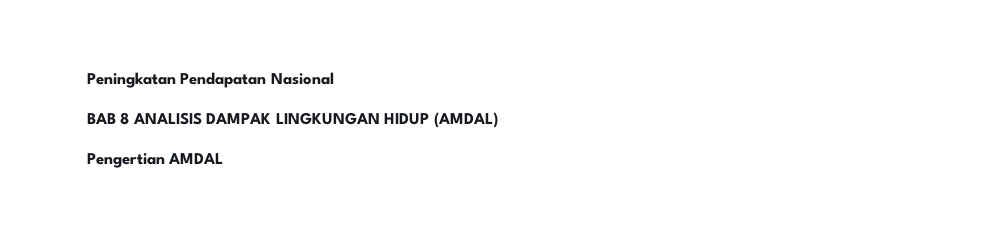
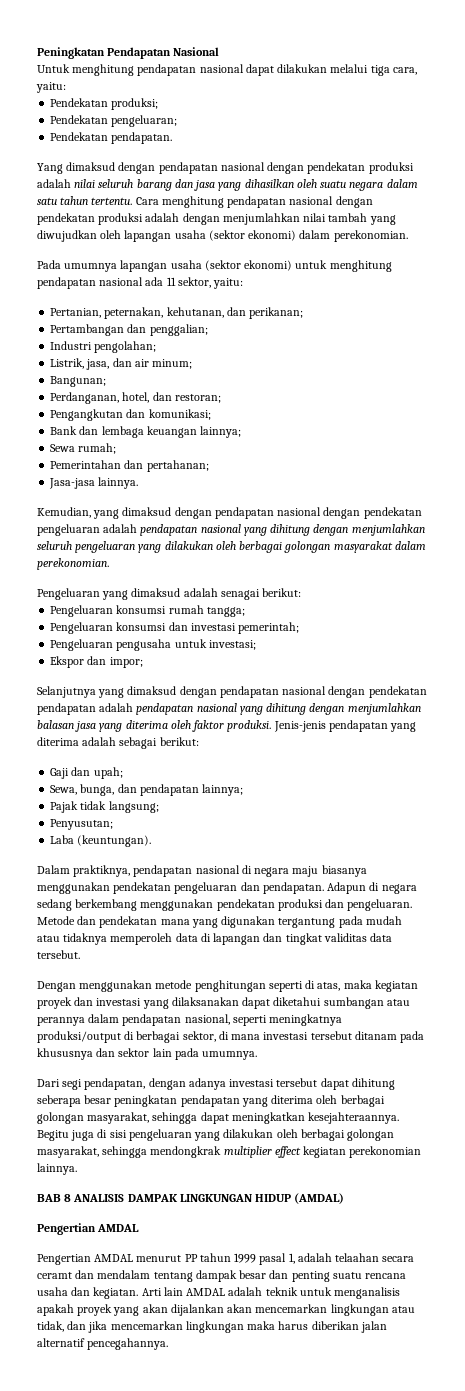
(334, 78) none -> [37,64,417,76] [36,82,66,93] [50,98,159,110] [50,115,178,127] [50,132,173,144] [37,162,414,174] [37,179,418,191] [37,196,373,208] [37,213,396,225] [37,230,408,242] [37,260,392,272] [37,277,244,289] [50,307,304,319] [50,324,208,336] [50,341,157,353] [50,358,193,370] [50,376,107,387] [50,392,221,404] [50,409,211,421] [50,426,242,438] [50,443,117,454] [50,460,209,472] [49,477,139,489] [37,507,422,519] [37,524,425,536] [37,541,426,553] [37,558,109,570] [37,588,302,600] [50,605,245,617] [50,622,300,634] [50,639,256,651] [50,656,143,668] [37,686,427,698] [37,703,421,715] [37,720,417,732] [37,737,199,749] [50,767,123,779] [50,784,244,796] [50,801,159,813] [50,819,114,830] [50,835,152,847] [37,865,367,877] [37,882,417,894] [37,899,413,911] [37,916,402,928] [37,933,393,945] [37,950,80,959] [37,980,418,992] [37,997,410,1009] [37,1014,343,1026] [37,1031,425,1043] [37,1048,258,1060] [37,1078,395,1090] [37,1095,385,1107] [37,1112,400,1124] [37,1129,395,1141] [37,1146,422,1158] [37,1163,77,1175] // Untuk menghitung pendapatan nasional dapat dilakukan melalui tiga cara, yaitu: // Pendekatan produksi; // Pendekatan pengeluaran; // Pendekatan pendapatan. // Yang dimaksud dengan pendapatan nasional dengan pendekatan produksi adalah nilai seluruh barang dan jasa yang dihasilkan oleh suatu negara dalam satu tahun tertentu. Cara menghitung pendapatan nasional dengan pendekatan produksi adalah dengan menjumlahkan nilai tambah yang diwujudkan oleh lapangan usaha (sektor ekonomi) dalam perekonomian. // Pada umumnya lapangan usaha (sektor ekonomi) untuk menghitung pendapatan nasional ada 11 sektor, yaitu: // Pertanian, peternakan, kehutanan, dan perikanan; // Pertambangan dan penggalian; // Industri pengolahan; // Listrik, jasa, dan air minum; // Bangunan; // Perdanganan, hotel, dan restoran; // Pengangkutan dan komunikasi; // Bank dan lembaga keuangan lainnya; // Sewa rumah; // Pemerintahan dan pertahanan; // Jasa-jasa lainnya. // Kemudian, yang dimaksud dengan pendapatan nasional dengan pendekatan pengeluaran adalah pendapatan nasional yang dihitung dengan menjumlahkan seluruh pengeluaran yang dilakukan oleh berbagai golongan masyarakat dalam perekonomian. // Pengeluaran yang dimaksud adalah senagai berikut: // Pengeluaran konsumsi rumah tangga; // Pengeluaran konsumsi dan investasi pemerintah; // Pengeluaran pengusaha untuk investasi; // Ekspor dan impor; // Selanjutnya yang dimaksud dengan pendapatan nasional dengan pendekatan pendapatan adalah pendapatan nasional yang dihitung dengan menjumlahkan balasan jasa yang diterima oleh faktor produksi. Jenis-jenis pendapatan yang diterima adalah sebagai berikut: // Gaji dan upah; // Sewa, bunga, dan pendapatan lainnya; // Pajak tidak langsung; // Penyusutan; // Laba (keuntungan). // Dalam praktiknya, pendapatan nasional di negara maju biasanya menggunakan pendekatan pengeluaran dan pendapatan. Adapun di negara sedang berkembang menggunakan pendekatan produksi dan pengeluaran. Metode dan pendekatan mana yang digunakan tergantung pada mudah atau tidaknya memperoleh data di lapangan dan tingkat validitas data tersebut. // Dengan menggunakan metode penghitungan seperti di atas, maka kegiatan proyek dan investasi yang dilaksanakan dapat diketahui sumbangan atau perannya dalam pendapatan nasional, seperti meningkatnya produksi/output di berbagai sektor, di mana investasi tersebut ditanam pada khususnya dan sektor lain pada umumnya. // Dari segi pendapatan, dengan adanya investasi tersebut dapat dihitung seberapa besar peningkatan pendapatan yang diterima oleh berbagai golongan masyarakat, sehingga dapat meningkatkan kesejahteraannya. Begitu juga di sisi pengeluaran yang dilakukan oleh berbagai golongan masyarakat, sehingga mendongkrak multiplier effect kegiatan perekonomian lainnya.
(224, 158) none -> [37,1253,415,1265] [37,1270,407,1282] [37,1287,401,1299] [37,1304,415,1316] [37,1321,387,1333] [37,1338,169,1350] // Pengertian AMDAL menurut PP tahun 1999 pasal 1, adalah telaahan secara ceramt dan mendalam tentang dampak besar dan penting suatu rencana usaha dan kegiatan. Arti lain AMDAL adalah teknik untuk menganalisis apakah proyek yang akan dijalankan akan mencemarkan lingkungan atau tidak, dan jika mencemarkan lingkungan maka harus diberikan jalan alternatif pencegahannya.

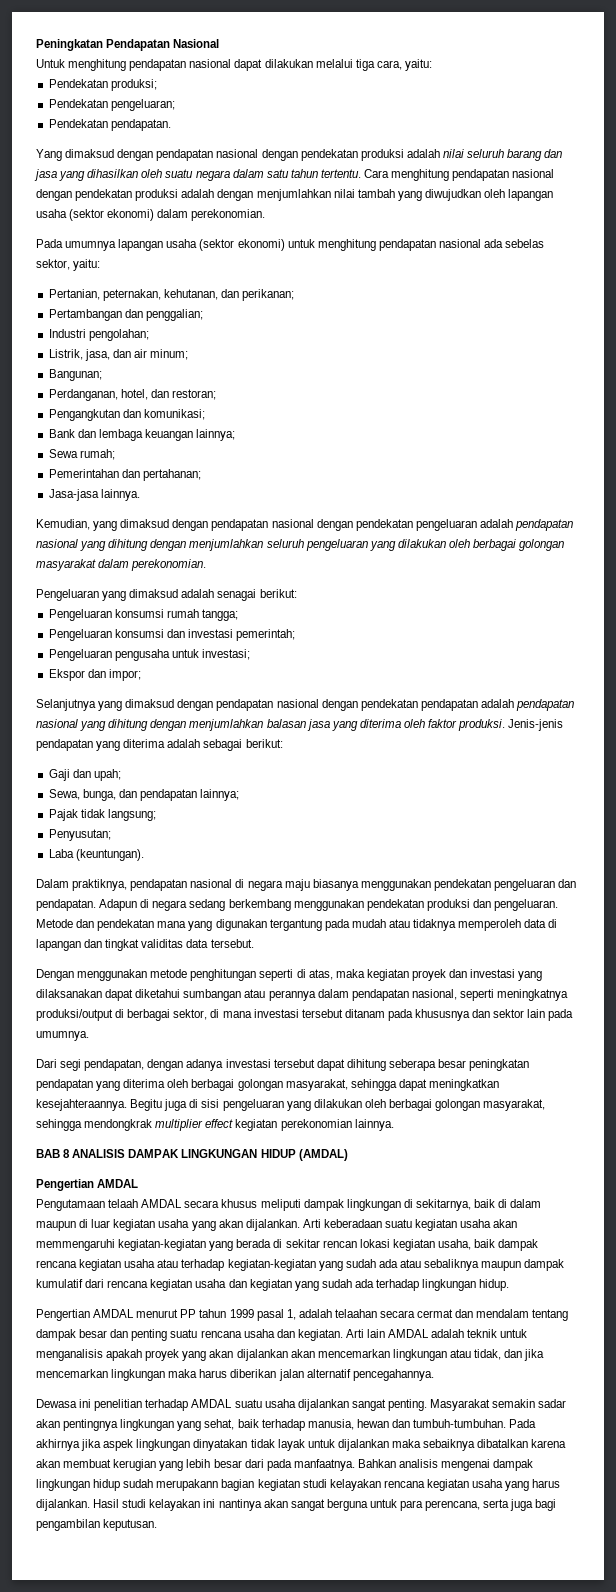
[166,277,176,286] 11 -> [505,239,545,248] sebelas
(140, 1228) none -> [36,1199,542,1211] [36,1219,518,1231] [36,1239,539,1251] [36,1259,565,1271] [36,1279,510,1291] // Pengutamaan telaah AMDAL secara khusus meliputi dampak lingkungan di sekitarnya, baik di dalam maupun di luar kegiatan usaha yang akan dijalankan. Arti keberadaan suatu kegiatan usaha akan memmengaruhi kegiatan-kegiatan yang berada di sekitar rencan lokasi kegiatan usaha, baik dampak rencana kegiatan usaha atau terhadap kegiatan-kegiatan yang sudah ada atau sebaliknya maupun dampak kumulatif dari rencana kegiatan usaha dan kegiatan yang sudah ada terhadap lingkungan hidup.
[37,1272,72,1279] ceramt -> [417,1309,454,1318] cermat
(169, 1344) none -> [36,1399,567,1411] [36,1419,537,1431] [36,1439,567,1451] [36,1459,534,1471] [36,1479,561,1491] [36,1499,557,1511] [36,1519,158,1531] // Dewasa ini penelitian terhadap AMDAL suatu usaha dijalankan sangat penting. Masyarakat semakin sadar akan pentingnya lingkungan yang sehat, baik terhadap manusia, hewan dan tumbuh-tumbuhan. Pada akhirnya jika aspek lingkungan dinyatakan tidak layak untuk dijalankan maka sebaiknya dibatalkan karena akan membuat kerugian yang lebih besar dari pada manfaatnya. Bahkan analisis mengenai dampak lingkungan hidup sudah merupakann bagian kegiatan studi kelayakan rencana kegiatan usaha yang harus dijalankan. Hasil studi kelayakan ini nantinya akan sangat berguna untuk para perencana, serta juga bagi pengambilan keputusan.

